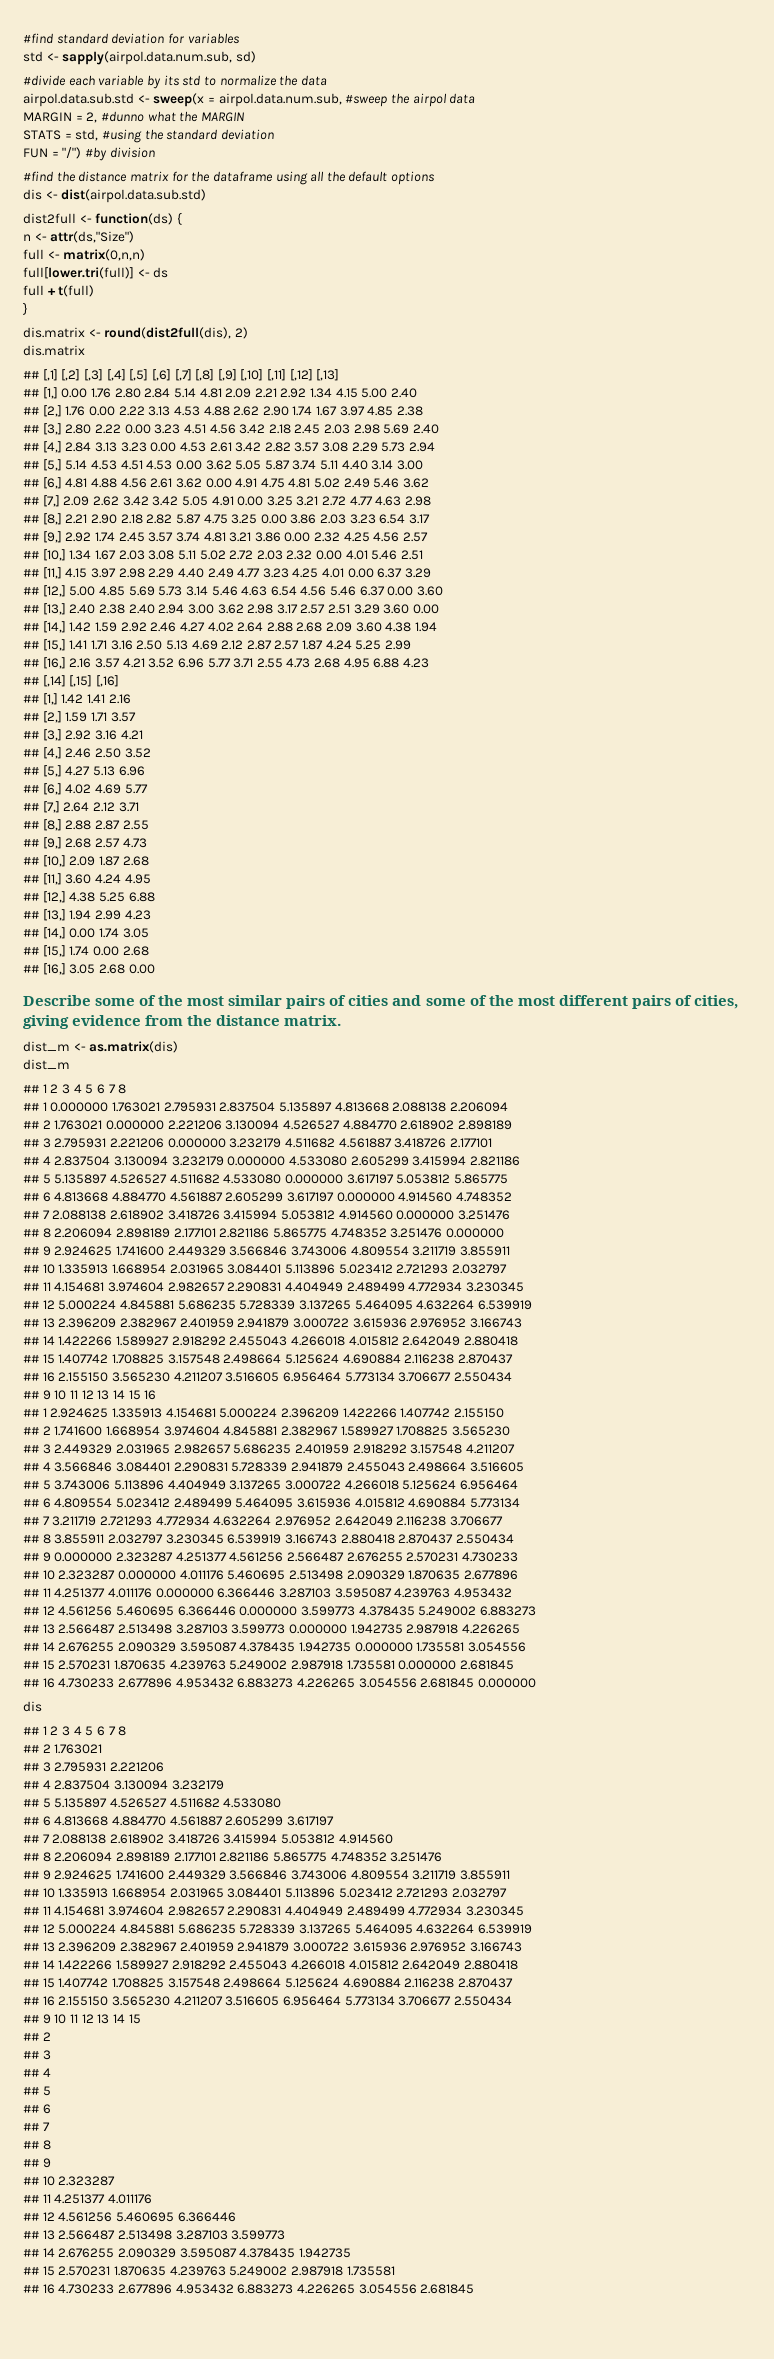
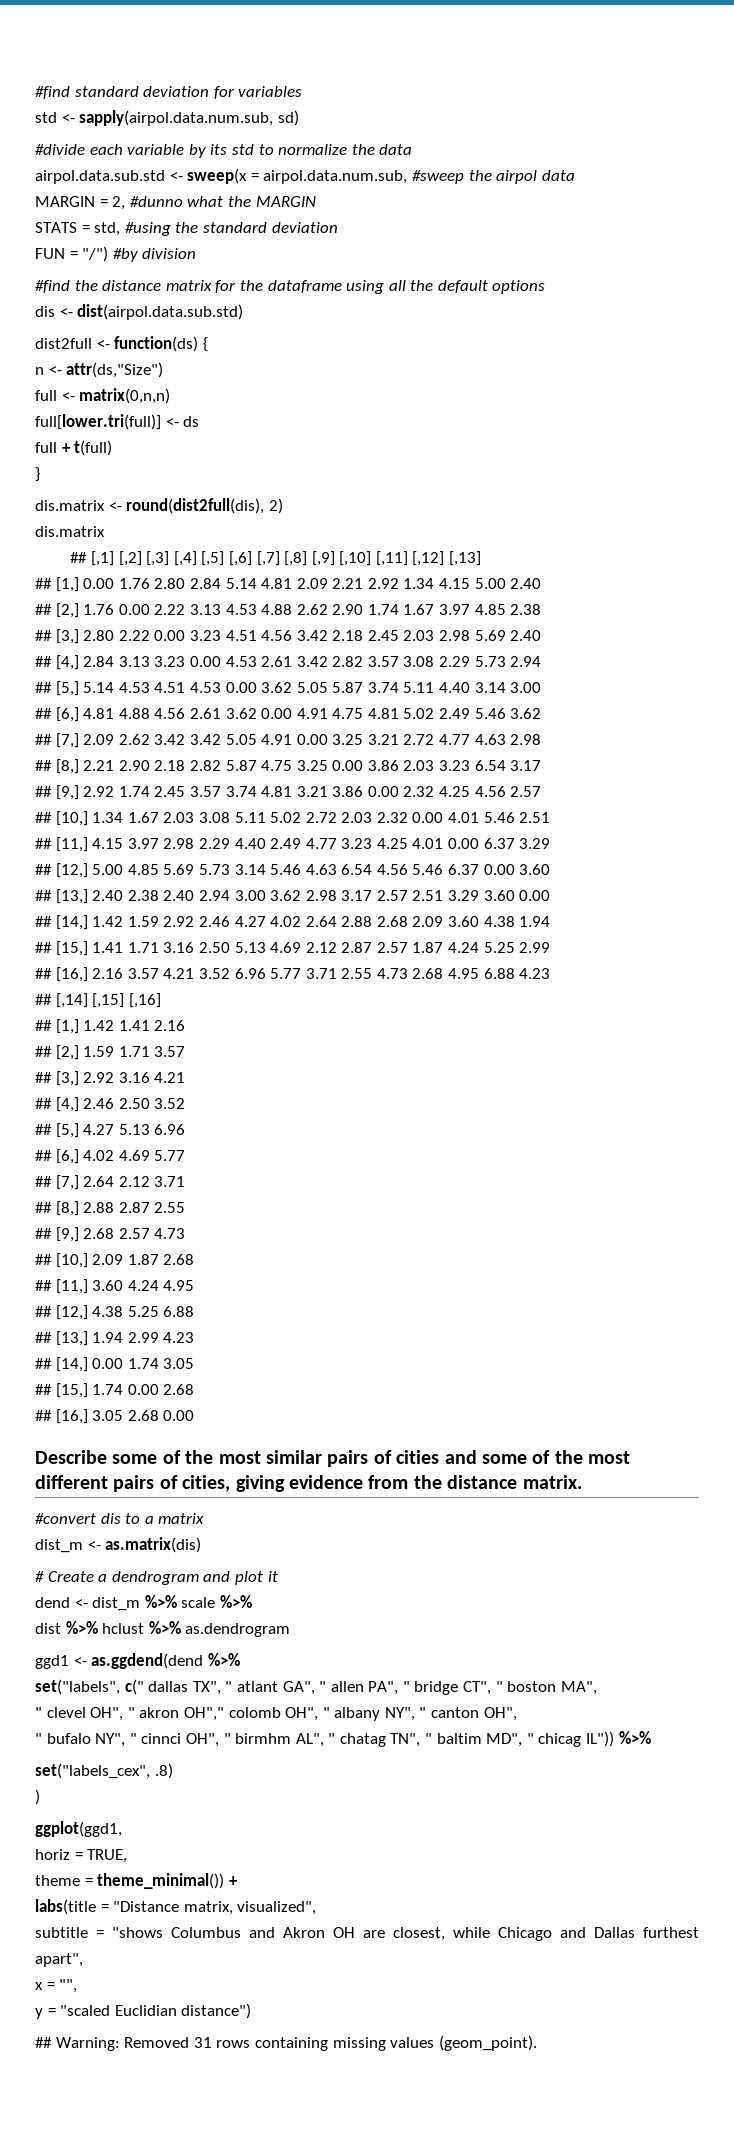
[23,1041,179,1053] [23,1059,70,1070] [23,1084,127,1094] [23,1102,508,1112] [23,1120,512,1130] [23,1138,492,1148] [23,1156,520,1166] [23,1174,508,1184] [23,1192,512,1202] [23,1210,510,1220] [23,1228,504,1238] [23,1246,510,1256] [23,1264,507,1274] [23,1282,524,1292] [23,1300,532,1310] [23,1318,522,1328] [23,1336,518,1346] [23,1354,513,1364] [23,1372,512,1382] [23,1390,157,1400] [23,1408,504,1418] [23,1426,510,1436] [23,1444,515,1454] [23,1462,524,1472] [23,1480,518,1490] [23,1498,520,1508] [23,1516,503,1526] [23,1534,514,1544] [23,1552,518,1562] [23,1570,518,1580] [23,1588,512,1598] [23,1606,536,1616] [23,1624,520,1634] [23,1642,526,1652] [23,1660,514,1670] [23,1678,536,1688] [23,1701,42,1712] [23,1726,127,1736] [23,1744,103,1754] [23,1762,164,1772] [23,1780,224,1790] [23,1798,282,1808] [23,1816,334,1826] [23,1834,393,1844] [23,1852,443,1862] [23,1870,510,1880] [23,1888,507,1898] [23,1906,524,1916] [23,1924,532,1934] [23,1942,522,1952] [23,1960,518,1970] [23,1978,513,1988] [23,1996,512,2006] [23,2014,141,2024] [23,2032,51,2041] [23,2050,51,2060] [23,2068,51,2077] [23,2086,51,2096] [23,2104,51,2114] [23,2122,50,2131] [23,2140,51,2150] [23,2158,51,2168] [23,2176,116,2186] [23,2194,152,2204] [23,2212,236,2222] [23,2230,286,2240] [23,2248,351,2258] [23,2266,395,2276] [23,2284,475,2294] dist_m <- as.matrix(dis) // dist_m // ## 1 2 3 4 5 6 7 8 // ## 1 0.000000 1.763021 2.795931 2.837504 5.135897 4.813668 2.088138 2.206094 // ## 2 1.763021 0.000000 2.221206 3.130094 4.526527 4.884770 2.618902 2.898189 // ## 3 2.795931 2.221206 0.000000 3.232179 4.511682 4.561887 3.418726 2.177101 // ## 4 2.837504 3.130094 3.232179 0.000000 4.533080 2.605299 3.415994 2.821186 // ## 5 5.135897 4.526527 4.511682 4.533080 0.000000 3.617197 5.053812 5.865775 // ## 6 4.813668 4.884770 4.561887 2.605299 3.617197 0.000000 4.914560 4.748352 // ## 7 2.088138 2.618902 3.418726 3.415994 5.053812 4.914560 0.000000 3.251476 // ## 8 2.206094 2.898189 2.177101 2.821186 5.865775 4.748352 3.251476 0.000000 // ## 9 2.924625 1.741600 2.449329 3.566846 3.743006 4.809554 3.211719 3.855911 // ## 10 1.335913 1.668954 2.031965 3.084401 5.113896 5.023412 2.721293 2.032797 // ## 11 4.154681 3.974604 2.982657 2.290831 4.404949 2.489499 4.772934 3.230345 // ## 12 5.000224 4.845881 5.686235 5.728339 3.137265 5.464095 4.632264 6.539919 // ## 13 2.396209 2.382967 2.401959 2.941879 3.000722 3.615936 2.976952 3.166743 // ## 14 1.422266 1.589927 2.918292 2.455043 4.266018 4.015812 2.642049 2.880418 // ## 15 1.407742 1.708825 3.157548 2.498664 5.125624 4.690884 2.116238 2.870437 // ## 16 2.155150 3.565230 4.211207 3.516605 6.956464 5.773134 3.706677 2.550434 // ## 9 10 11 12 13 14 15 16 // ## 1 2.924625 1.335913 4.154681 5.000224 2.396209 1.422266 1.407742 2.155150 // ## 2 1.741600 1.668954 3.974604 4.845881 2.382967 1.589927 1.708825 3.565230 // ## 3 2.449329 2.031965 2.982657 5.686235 2.401959 2.918292 3.157548 4.211207 // ## 4 3.566846 3.084401 2.290831 5.728339 2.941879 2.455043 2.498664 3.516605 // ## 5 3.743006 5.113896 4.404949 3.137265 3.000722 4.266018 5.125624 6.956464 // ## 6 4.809554 5.023412 2.489499 5.464095 3.615936 4.015812 4.690884 5.773134 // ## 7 3.211719 2.721293 4.772934 4.632264 2.976952 2.642049 2.116238 3.706677 // ## 8 3.855911 2.032797 3.230345 6.539919 3.166743 2.880418 2.870437 2.550434 // ## 9 0.000000 2.323287 4.251377 4.561256 2.566487 2.676255 2.570231 4.730233 // ## 10 2.323287 0.000000 4.011176 5.460695 2.513498 2.090329 1.870635 2.677896 // ## 11 4.251377 4.011176 0.000000 6.366446 3.287103 3.595087 4.239763 4.953432 // ## 12 4.561256 5.460695 6.366446 0.000000 3.599773 4.378435 5.249002 6.883273 // ## 13 2.566487 2.513498 3.287103 3.599773 0.000000 1.942735 2.987918 4.226265 // ## 14 2.676255 2.090329 3.595087 4.378435 1.942735 0.000000 1.735581 3.054556 // ## 15 2.570231 1.870635 4.239763 5.249002 2.987918 1.735581 0.000000 2.681845 // ## 16 4.730233 2.677896 4.953432 6.883273 4.226265 3.054556 2.681845 0.000000 // dis // ## 1 2 3 4 5 6 7 8 // ## 2 1.763021 // ## 3 2.795931 2.221206 // ## 4 2.837504 3.130094 3.232179 // ## 5 5.135897 4.526527 4.511682 4.533080 // ## 6 4.813668 4.884770 4.561887 2.605299 3.617197 // ## 7 2.088138 2.618902 3.418726 3.415994 5.053812 4.914560 // ## 8 2.206094 2.898189 2.177101 2.821186 5.865775 4.748352 3.251476 // ## 9 2.924625 1.741600 2.449329 3.566846 3.743006 4.809554 3.211719 3.855911 // ## 10 1.335913 1.668954 2.031965 3.084401 5.113896 5.023412 2.721293 2.032797 // ## 11 4.154681 3.974604 2.982657 2.290831 4.404949 2.489499 4.772934 3.230345 // ## 12 5.000224 4.845881 5.686235 5.728339 3.137265 5.464095 4.632264 6.539919 // ## 13 2.396209 2.382967 2.401959 2.941879 3.000722 3.615936 2.976952 3.166743 // ## 14 1.422266 1.589927 2.918292 2.455043 4.266018 4.015812 2.642049 2.880418 // ## 15 1.407742 1.708825 3.157548 2.498664 5.125624 4.690884 2.116238 2.870437 // ## 16 2.155150 3.565230 4.211207 3.516605 6.956464 5.773134 3.706677 2.550434 // ## 9 10 11 12 13 14 15 // ## 2 // ## 3 // ## 4 // ## 5 // ## 6 // ## 7 // ## 8 // ## 9 // ## 10 2.323287 // ## 11 4.251377 4.011176 // ## 12 4.561256 5.460695 6.366446 // ## 13 2.566487 2.513498 3.287103 3.599773 // ## 14 2.676255 2.090329 3.595087 4.378435 1.942735 // ## 15 2.570231 1.870635 4.239763 5.249002 2.987918 1.735581 // ## 16 4.730233 2.677896 4.953432 6.883273 4.226265 3.054556 2.681845 -> [35,1513,205,1524] [35,1537,202,1553] [35,1571,278,1585] [35,1595,252,1611] [35,1621,291,1637] [35,1653,240,1669] [35,1679,597,1695] [35,1707,517,1721] [35,1731,651,1747] [35,1763,173,1779] [35,1789,40,1805] [35,1821,122,1837] [35,1849,128,1863] [35,1873,238,1889] [35,1899,317,1915] [35,1927,699,1941] [35,1953,83,1967] [35,1979,78,1993] [35,2003,252,2019] [35,2035,537,2051] #convert dis to a matrix // dist_m <- as.matrix(dis) // # Create a dendrogram and plot it // dend <- dist_m %>% scale %>% // dist %>% hclust %>% as.dendrogram // ggd1 <- as.ggdend(dend %>% // set("labels", c(" dallas TX", " atlant GA", " allen PA", " bridge CT", " boston MA", // " clevel OH", " akron OH"," colomb OH", " albany NY", " canton OH", // " bufalo NY", " cinnci OH", " birmhm AL", " chatag TN", " baltim MD", " chicag IL")) %>% // set("labels_cex", .8) // ) // ggplot(ggd1, // horiz = TRUE, // theme = theme_minimal()) + // labs(title = "Distance matrix, visualized", // subtitle = "shows Columbus and Akron OH are closest, while Chicago and Dallas furthest apart", // x = "", // y = "scaled Euclidian distance") // ## Warning: Removed 31 rows containing missing values (geom_point).

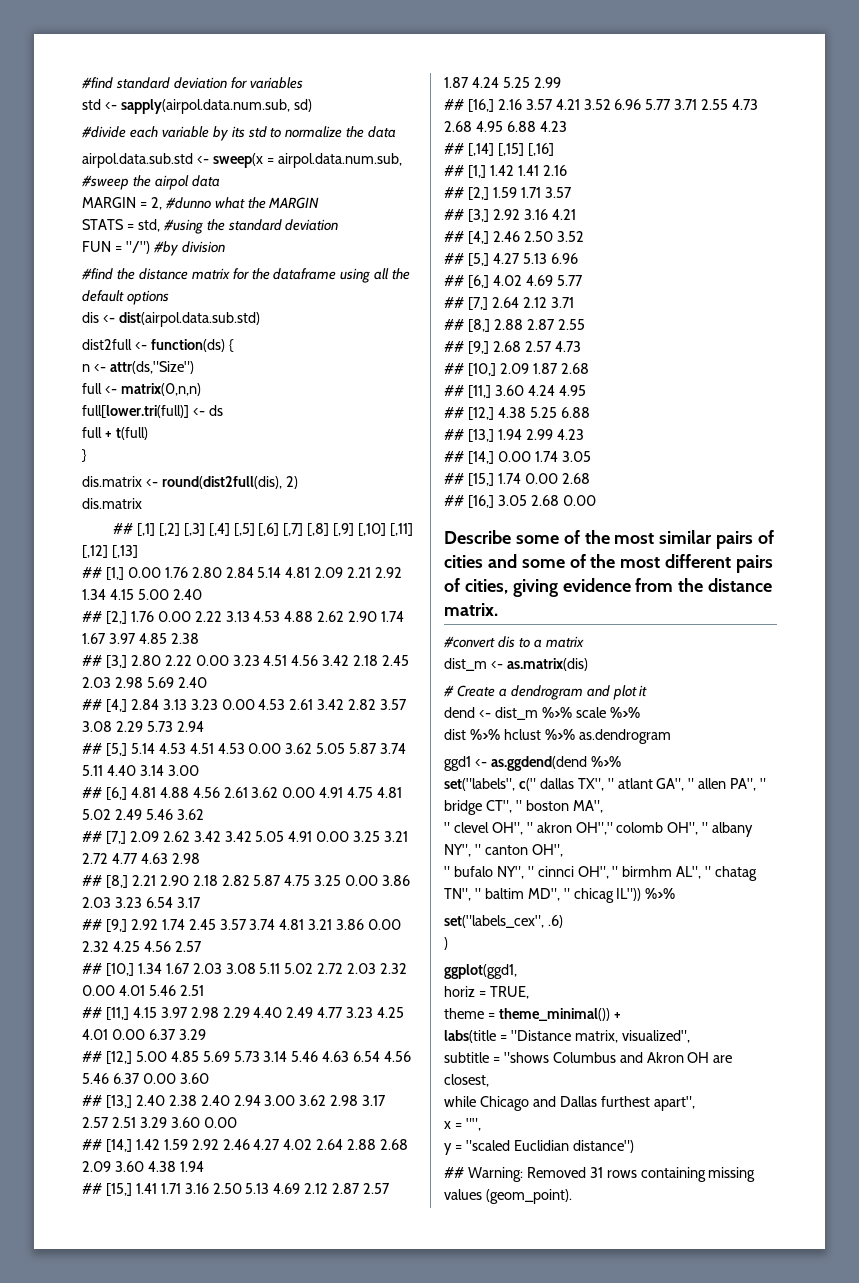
[154,1763,173,1779] .8) -> [547,915,563,928] .6)
(445, 1934) none -> (489, 1080) //

